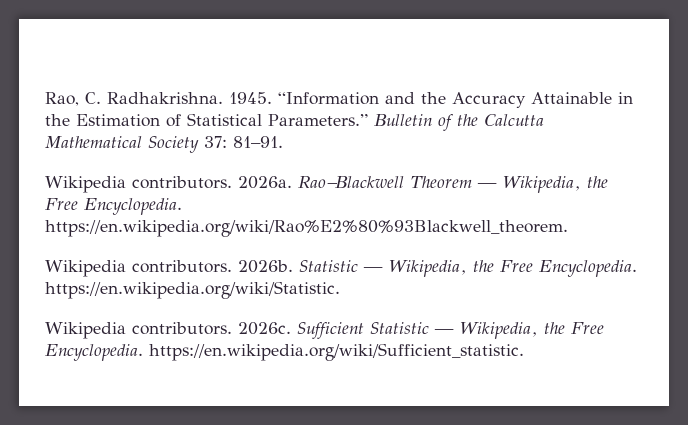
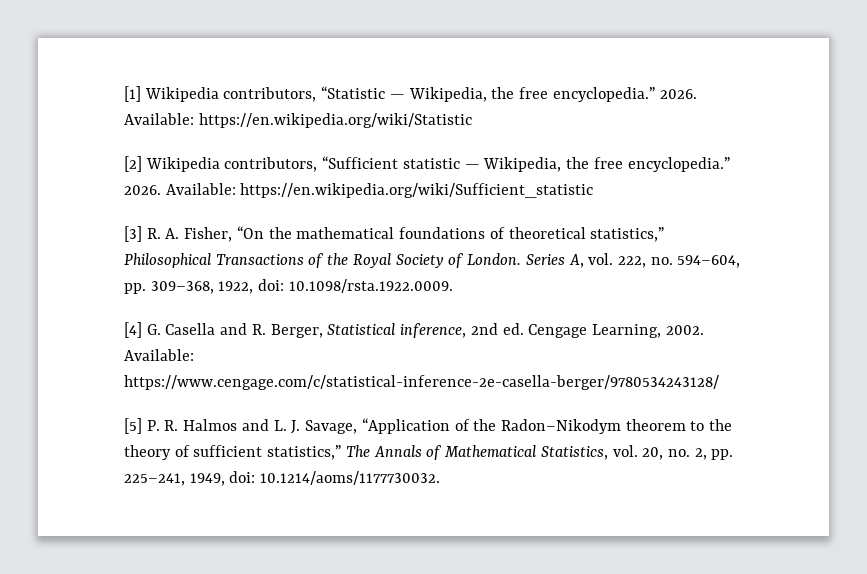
[45,92,633,108] [45,113,544,131] [45,136,283,153] [45,176,608,193] [45,198,182,215] [45,220,568,237] [45,260,637,277] [45,281,340,299] [45,322,604,339] [45,343,524,361] Rao, C. Radhakrishna. 1945. “Information and the Accuracy Attainable in the Estimation of Statistical Parameters.” Bulletin of the Calcutta Mathematical Society 37: 81–91. // Wikipedia contributors. 2026a. Rao–Blackwell Theorem — Wikipedia, the Free Encyclopedia. https://en.wikipedia.org/wiki/Rao%E2%80%93Blackwell_theorem. // Wikipedia contributors. 2026b. Statistic — Wikipedia, the Free Encyclopedia. https://en.wikipedia.org/wiki/Statistic. // Wikipedia contributors. 2026c. Sufficient Statistic — Wikipedia, the Free Encyclopedia. https://en.wikipedia.org/wiki/Sufficient_statistic. -> [124,86,697,102] [124,113,472,128] [124,156,730,172] [124,183,594,198] [124,226,665,242] [124,253,741,268] [124,279,453,294] [124,322,704,338] [124,349,194,361] [124,375,719,390] [124,418,733,434] [124,445,734,460] [124,471,441,486] [1] Wikipedia contributors, “Statistic — Wikipedia, the free encyclopedia.” 2026. Available: https://en.wikipedia.org/wiki/Statistic // [2] Wikipedia contributors, “Sufficient statistic — Wikipedia, the free encyclopedia.” 2026. Available: https://en.wikipedia.org/wiki/Sufficient_statistic // [3] R. A. Fisher, “On the mathematical foundations of theoretical statistics,” Philosophical Transactions of the Royal Society of London. Series A, vol. 222, no. 594–604, pp. 309–368, 1922, doi: 10.1098/rsta.1922.0009. // [4] G. Casella and R. Berger, Statistical inference, 2nd ed. Cengage Learning, 2002. Available: https://www.cengage.com/c/statistical-inference-2e-casella-berger/9780534243128/ // [5] P. R. Halmos and L. J. Savage, “Application of the Radon–Nikodym theorem to the theory of sufficient statistics,” The Annals of Mathematical Statistics, vol. 20, no. 2, pp. 225–241, 1949, doi: 10.1214/aoms/1177730032.

